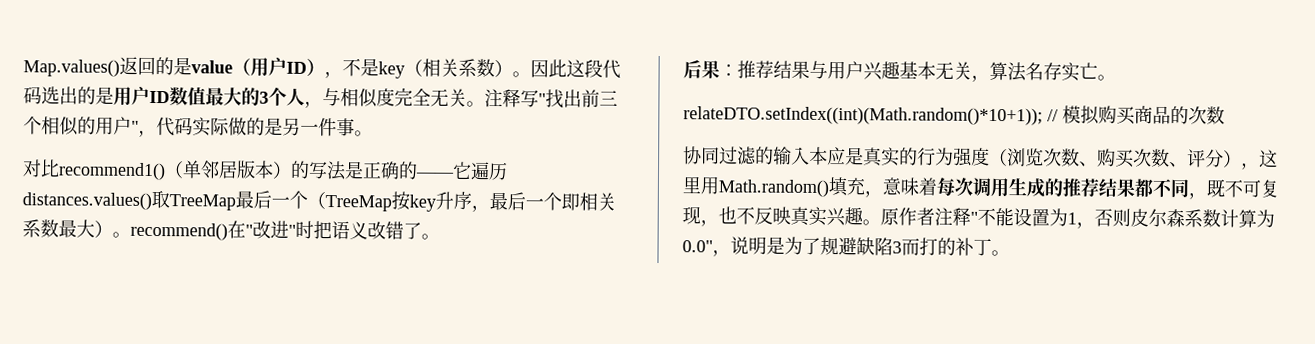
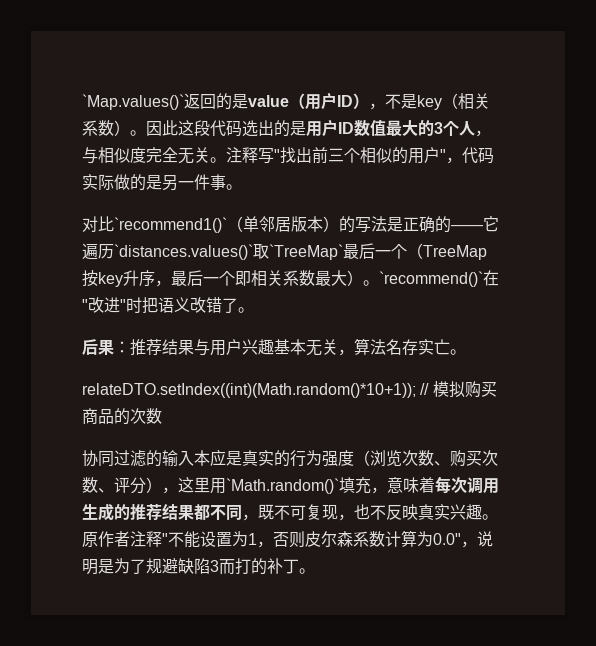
[23,59,120,77] Map.values() -> [82,94,184,110] `Map.values()`
[58,162,166,181] recommend1() -> [114,217,227,233] `recommend1()`
[22,189,236,211] distances.values()取TreeMap -> [114,244,343,260] `distances.values()`取`TreeMap`
[130,222,228,241] recommend() -> [379,271,483,287] `recommend()`
[718,179,829,198] Math.random() -> [226,478,339,494] `Math.random()`

